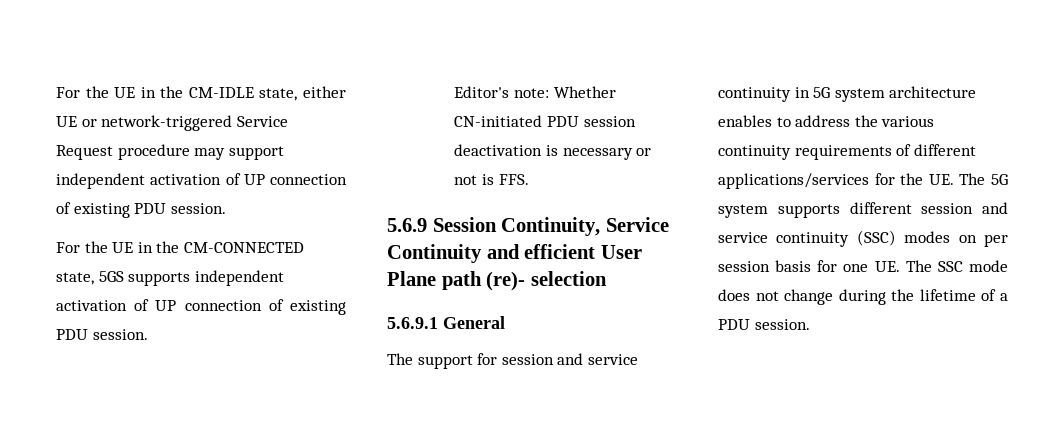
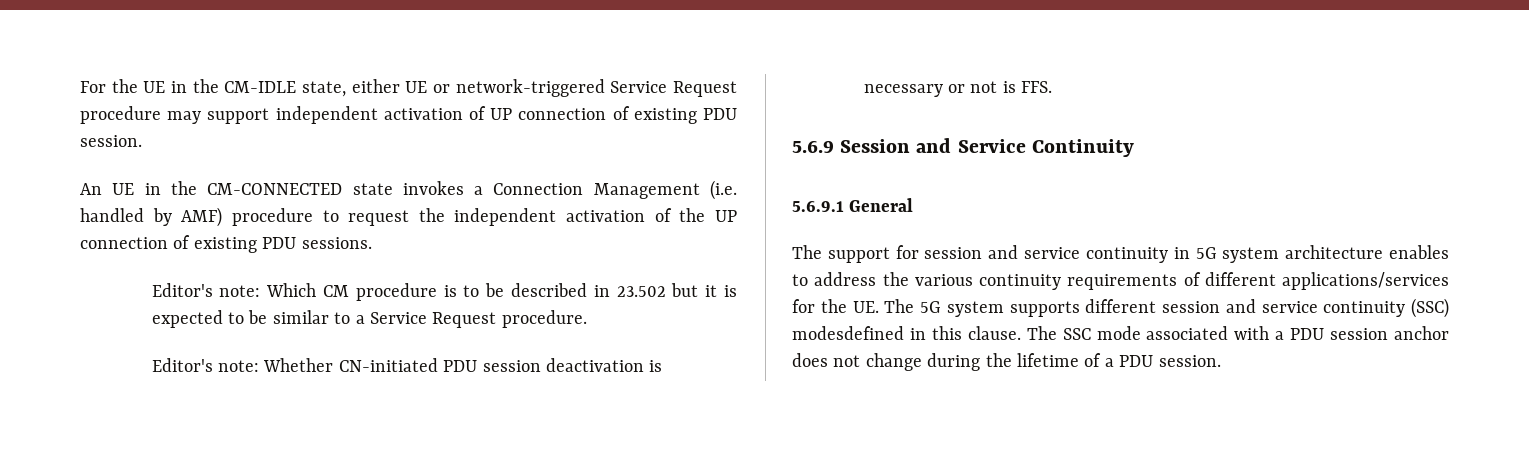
[56,241,108,253] For the -> [80,183,102,195] An
[56,270,284,286] [56,299,346,315] [56,329,148,340] state, 5GS supports independent activation of UP connection of existing PDU session. -> [352,180,737,200] [80,207,737,227] [80,235,372,253] [151,283,737,301] [151,310,587,328] state invokes a Connection Management (i.e. handled by AMF) procedure to request the independent activation of the UP connection of existing PDU sessions. // Editor's note: Which CM procedure is to be described in 23.502 but it is expected to be similar to a Service Request procedure.
[501,217,601,236] Continuity, -> [916,138,952,153] and
[486,244,642,259] [387,271,607,291] and efficient User Plane path (re)- selection -> (1134, 148) none
[904,231,1008,247] [718,260,1008,272] modes on per session basis for one UE. The SSC mode -> [792,326,1449,340] modesdefined in this clause. The SSC mode associated with a PDU session anchor

